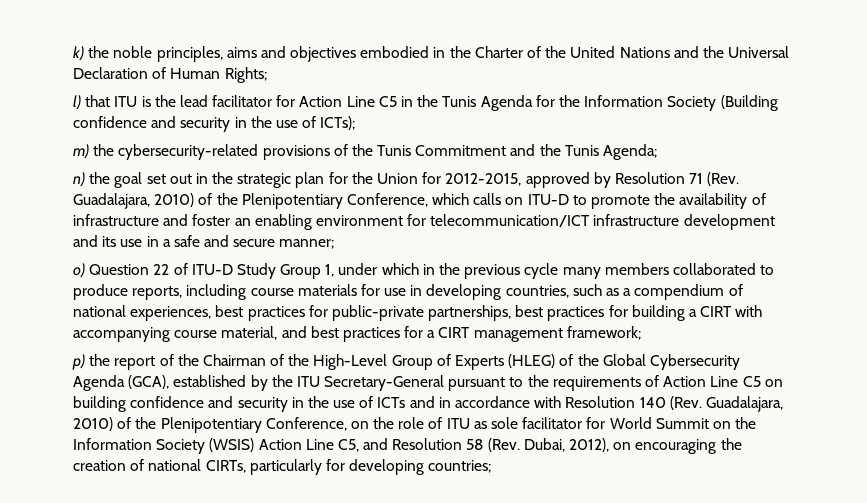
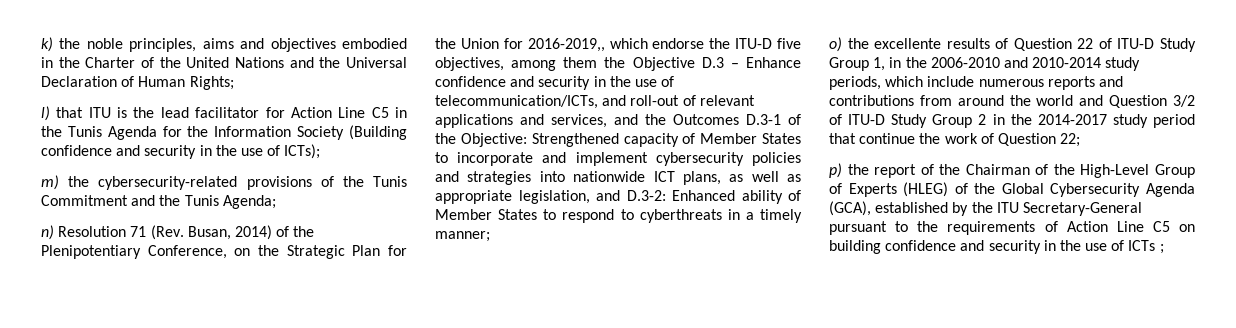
[89,172,740,188] [73,193,766,209] [73,214,775,230] [73,235,335,249] [73,263,85,278] the goal set out in the strategic plan for the Union for 2012-2015, approved by Resolution 71 (Rev. Guadalajara, 2010) of the Plenipotentiary Conference, which calls on ITU-D to promote the availability of infrastructure and foster an enabling environment for telecommunication/ICT infrastructure development and its use in a safe and secure manner; // o) -> [58,225,315,240] [41,245,407,259] [435,38,801,52] [435,57,801,71] [435,76,675,90] [435,95,755,109] [435,114,801,128] [435,133,801,147] [435,152,801,166] [435,171,801,185] [435,190,801,204] [435,209,802,223] [435,231,490,242] [829,37,1009,52] Resolution 71 (Rev. Busan, 2014) of the Plenipotentiary Conference, on the Strategic Plan for the Union for 2016-2019,, which endorse the ITU-D five objectives, among them the Objective D.3 – Enhance confidence and security in the use of telecommunication/ICTs, and roll-out of relevant applications and services, and the Outcomes D.3-1 of the Objective: Strengthened capacity of Member States to incorporate and implement cybersecurity policies and strategies into nationwide ICT plans, as well as appropriate legislation, and D.3-2: Enhanced ability of Member States to respond to cyberthreats in a timely manner; // o) the excellente results of
[338,263,775,279] [73,284,743,300] [73,305,763,321] [73,326,641,342] under which in the previous cycle many members collaborated to produce reports, including course materials for use in developing countries, such as a compendium of national experiences, best practices for public-private partnerships, best practices for building a CIRT with accompanying course material, and best practices for a CIRT management framework; -> [889,57,1141,71] [829,76,1123,90] [829,95,1195,108] [829,114,1195,128] [829,133,1081,147] in the 2006-2010 and 2010-2014 study periods, which include numerous reports and contributions from around the world and Question 3/2 of ITU-D Study Group 2 in the 2014-2017 study period that continue the work of Question 22;
[409,396,783,412] [73,417,757,433] [73,438,742,454] [73,459,492,475] and in accordance with Resolution 140 (Rev. Guadalajara, 2010) of the Plenipotentiary Conference, on the role of ITU as sole facilitator for World Summit on the Information Society (WSIS) Action Line C5, and Resolution 58 (Rev. Dubai, 2012), on encouraging the creation of national CIRTs, particularly for developing countries; -> [1159,244,1164,254] ;

